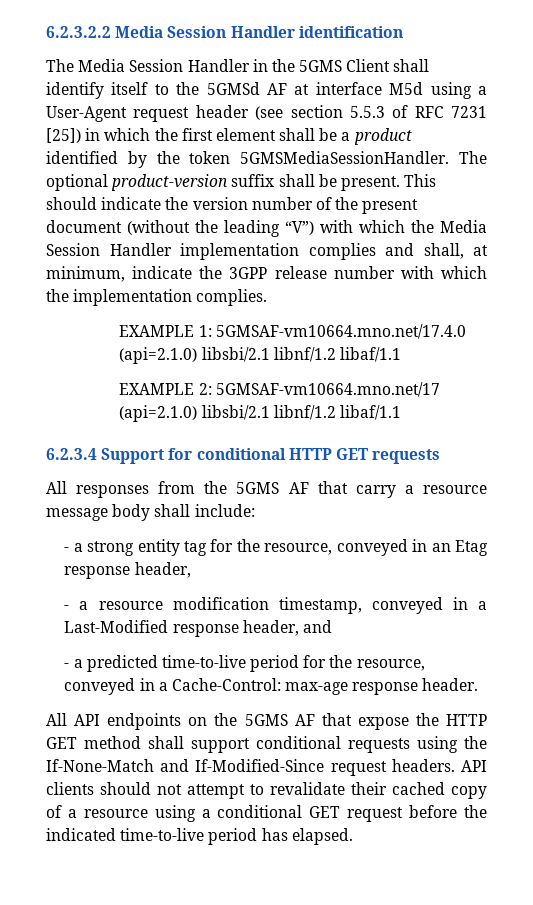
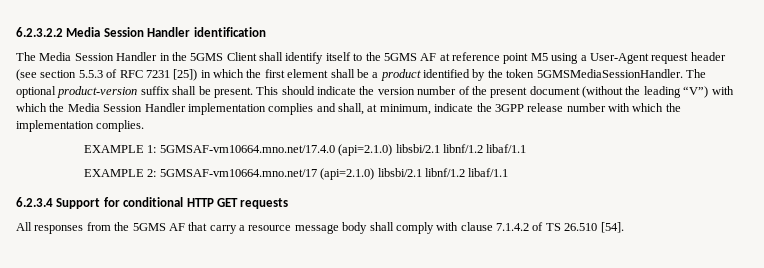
[206,82,260,95] 5GMSd -> [383,53,417,61] 5GMS
[315,82,424,95] interface M5d -> [452,52,548,64] reference point M5
[194,504,255,517] [64,539,488,556] [64,562,191,579] [64,597,487,614] [64,620,332,637] [64,655,425,672] [64,678,479,695] [46,713,488,730] [46,736,487,753] [46,759,487,776] [46,782,487,799] [46,805,488,822] [46,828,353,845] include: // - a strong entity tag for the resource, conveyed in an Etag response header, // - a resource modification timestamp, conveyed in a Last-Modified response header, and // - a predicted time-to-live period for the resource, conveyed in a Cache-Control: max-age response header. // All API endpoints on the 5GMS AF that expose the HTTP GET method shall support conditional requests using the If-None-Match and If-Modified-Since request headers. API clients should not attempt to revalidate their cached copy of a resource using a conditional GET request before the indicated time-to-live period has elapsed. -> [395,222,624,234] comply with clause 7.1.4.2 of TS 26.510 [54].

